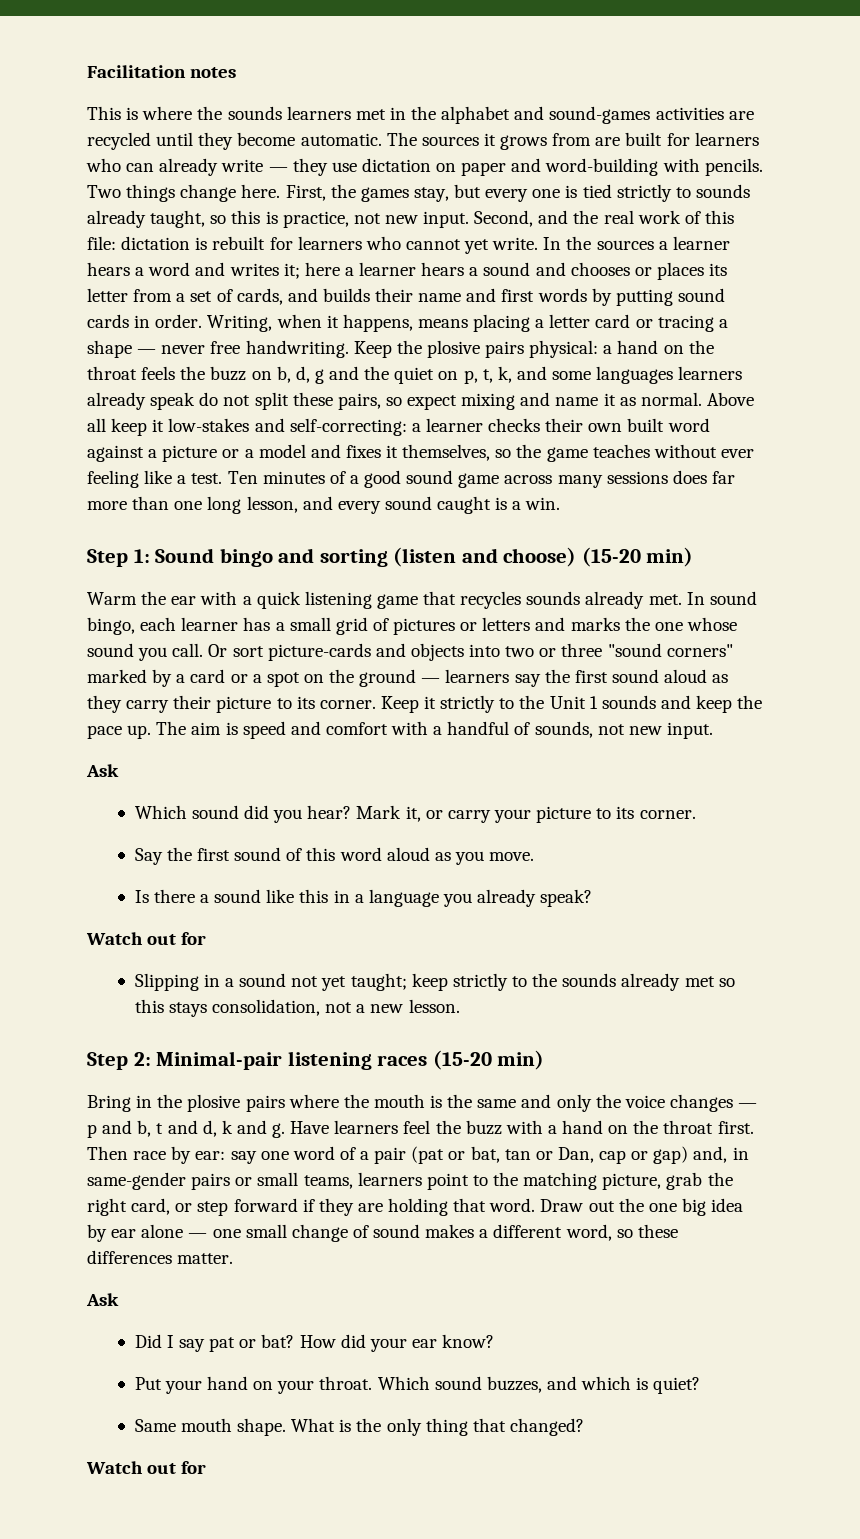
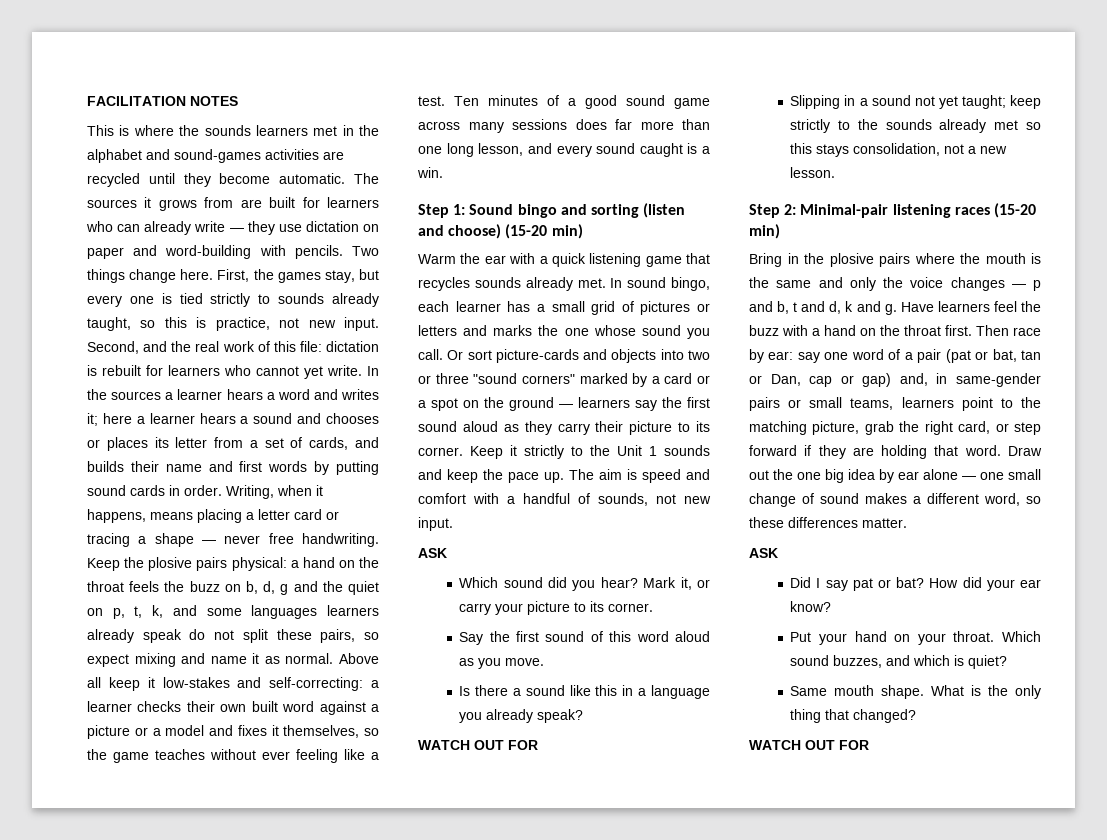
[87,65,237,78] Facilitation notes -> [87,96,238,106] FACILITATION NOTES
[86,764,119,777] Ask -> [418,548,447,558] ASK
[86,932,207,945] Watch out for -> [418,740,538,750] WATCH OUT FOR
[86,1293,119,1306] Ask -> [749,548,778,558] ASK
[86,1461,207,1474] Watch out for -> [749,740,869,750] WATCH OUT FOR

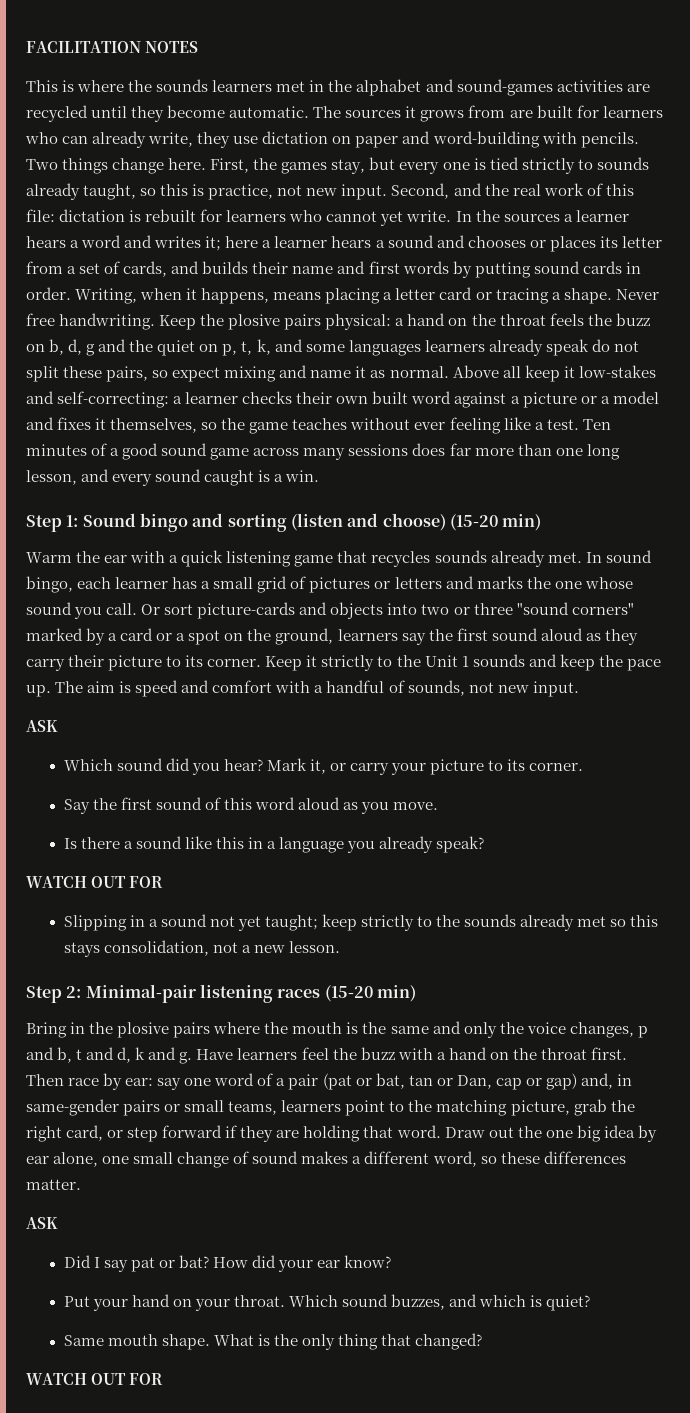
[194,221,244,232] write — -> [148,132,194,147] write,
[154,533,261,547] shape — never -> [563,288,659,304] shape. Never
[509,397,573,411] ground — -> [275,628,334,645] ground,
[950,277,1026,291] changes — -> [569,1022,634,1038] changes,
[923,469,976,480] alone — -> [53,1152,99,1167] alone,

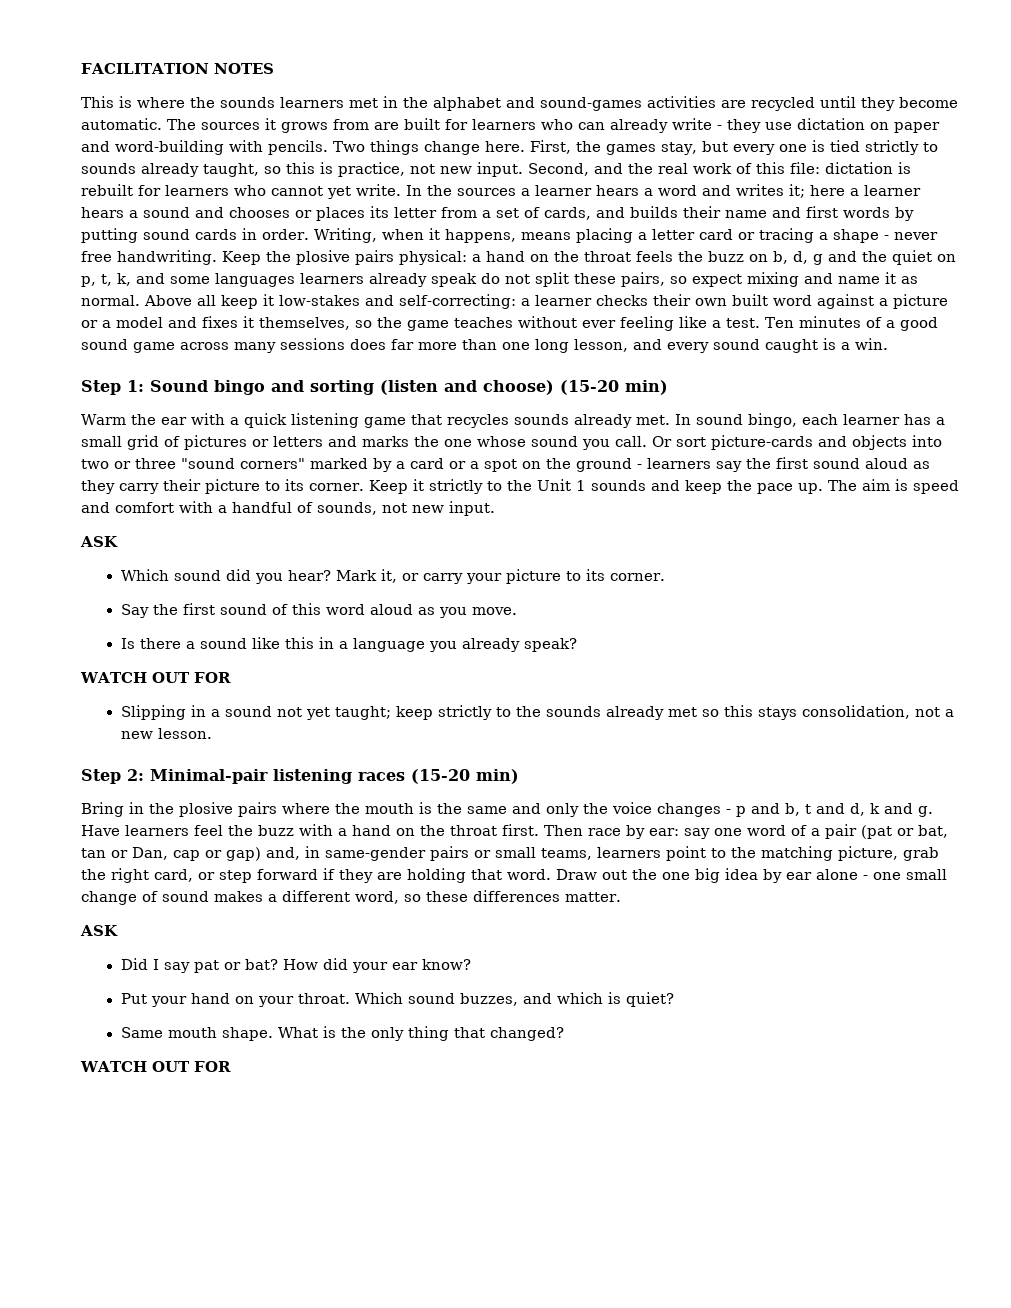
[148,132,194,147] write, -> [672,118,722,130] write -
[563,288,659,304] shape. Never -> [832,229,938,243] shape - never
[275,628,334,645] ground, -> [576,458,642,472] ground -
[569,1022,634,1038] changes, -> [657,803,731,817] changes -
[53,1152,99,1167] alone, -> [816,869,868,880] alone -

